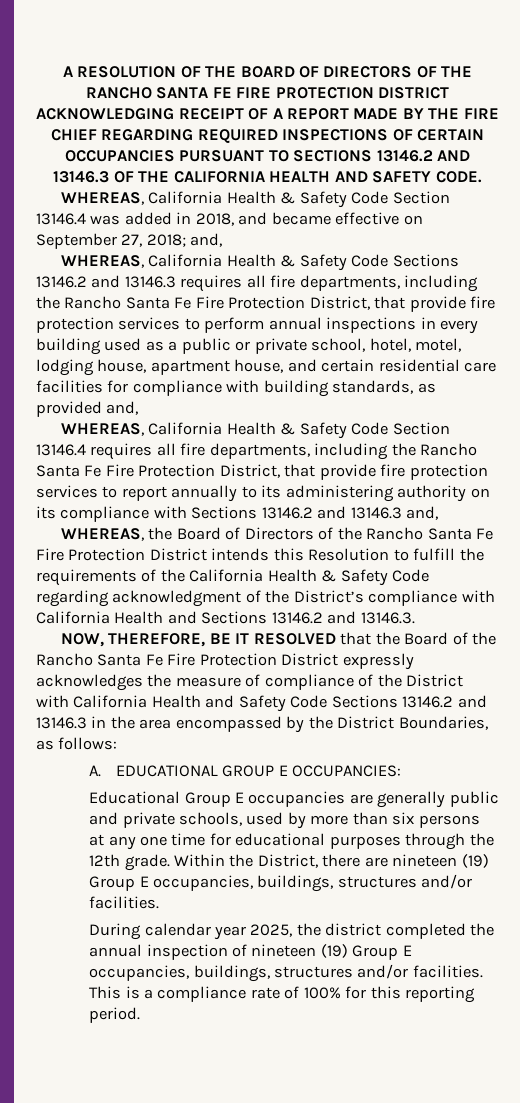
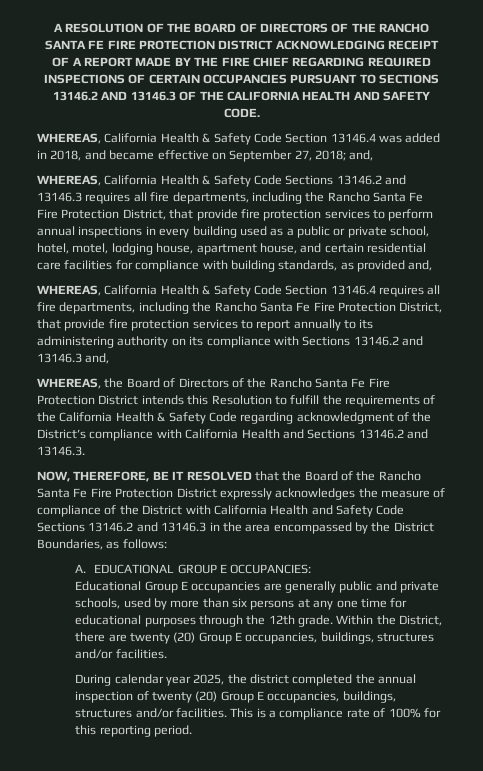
[392,854,489,868] nineteen (19) -> [129,632,196,644] twenty (20)
[251,944,348,958] nineteen (19) -> [151,691,218,703] twenty (20)

